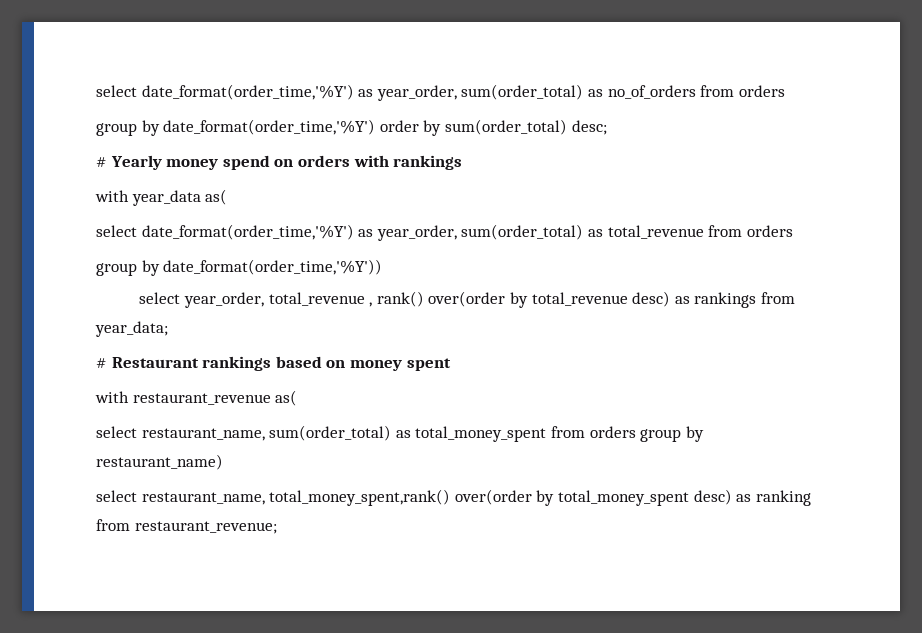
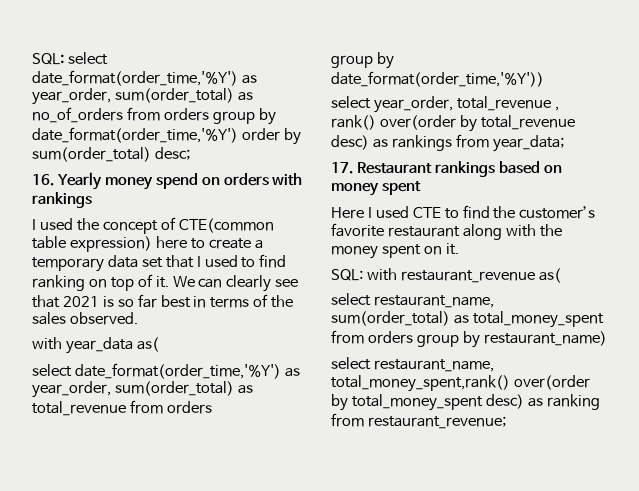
(96, 91) none -> [32,53,64,65] SQL:
(785, 91) // -> (209, 114) none
[96,157,107,167] # -> [32,174,54,186] 16.
(463, 162) none -> [32,217,274,234] [32,236,263,252] [32,254,287,272] [32,274,299,292] [32,294,294,308] [32,312,138,325] // I used the concept of CTE(common table expression) here to create a temporary data set that I used to find ranking on top of it. We can clearly see that 2021 is so far best in terms of the sales observed.
[96,358,107,368] # -> [331,162,353,174] 17.
(451, 364) none -> [331,205,596,219] [331,223,562,240] [331,243,459,259] [331,269,363,281] Here I used CTE to find the customer’s favorite restaurant along with the money spent on it. // SQL:

